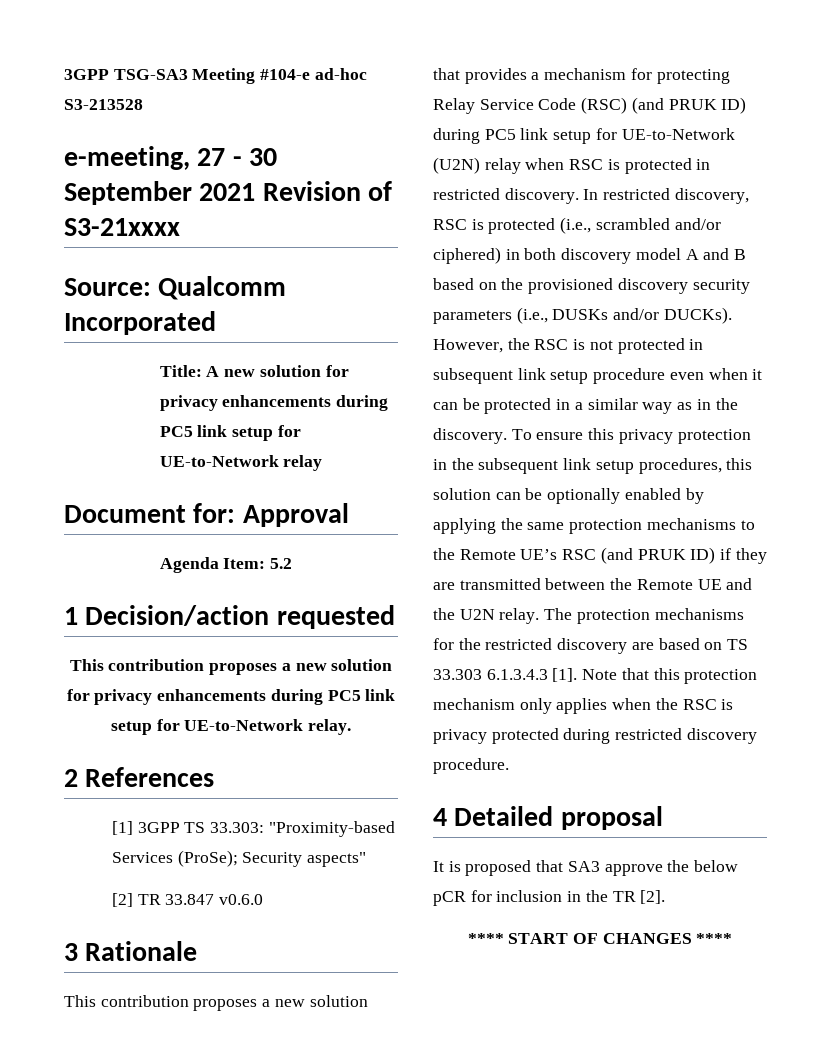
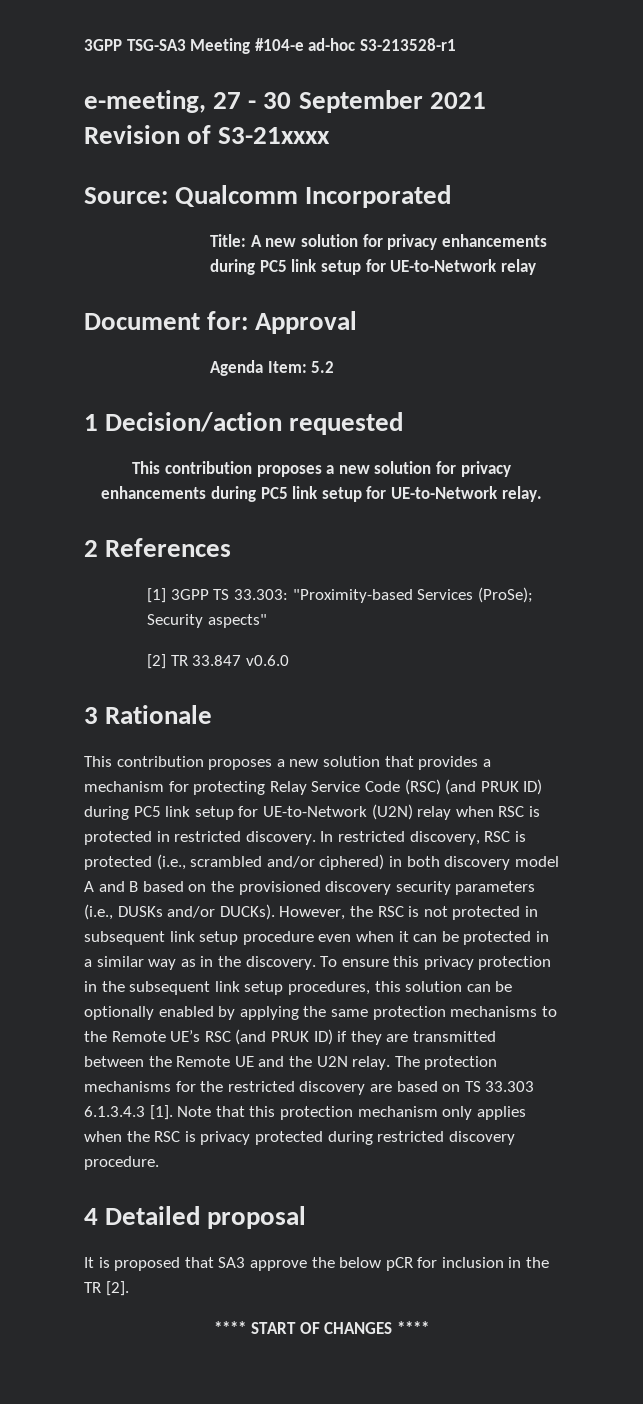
[64,99,143,110] S3-213528 -> [359,38,456,51] S3-213528-r1

